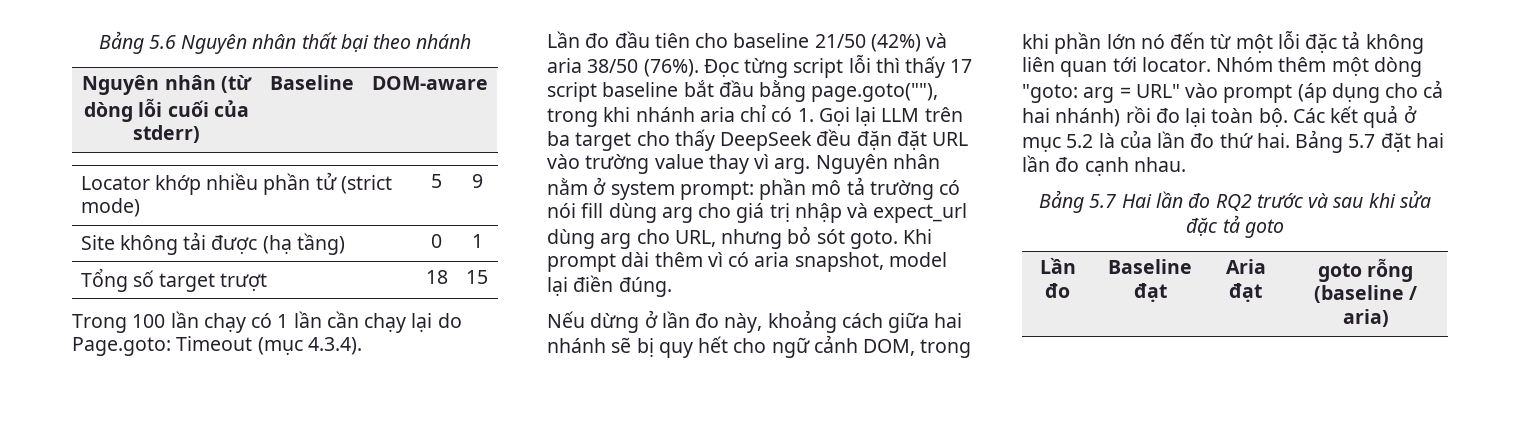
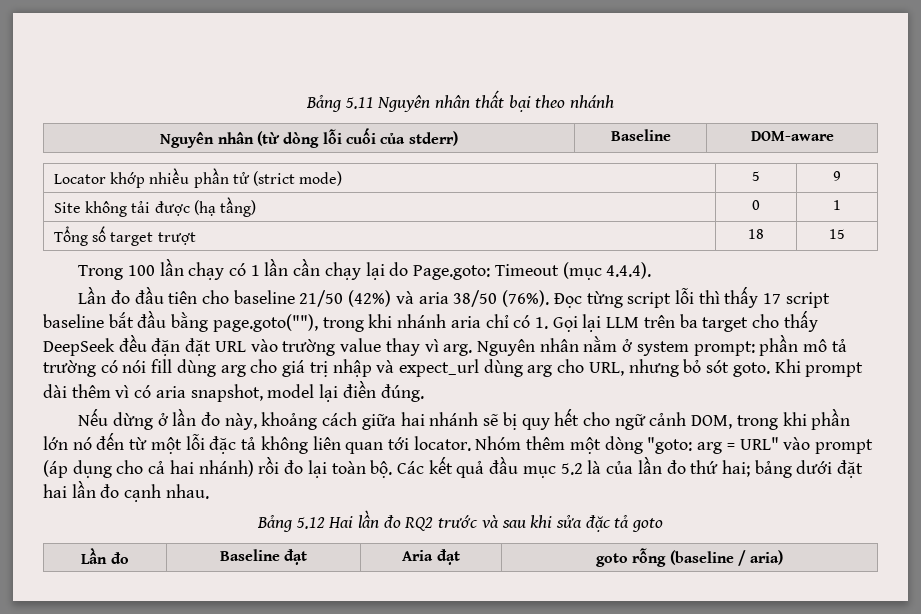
[98,31,176,54] Bảng 5.6 -> [305,95,374,112] Bảng 5.11
[307,337,362,355] 4.3.4). -> [606,262,652,279] 4.4.4).
[1403,105,1417,123] ở -> [489,456,519,474] đầu
[1256,130,1376,153] hai. Bảng 5.7 -> [721,460,833,478] hai; bảng dưới
[1089,194,1117,208] 5.7 -> [295,517,325,529] 5.12

